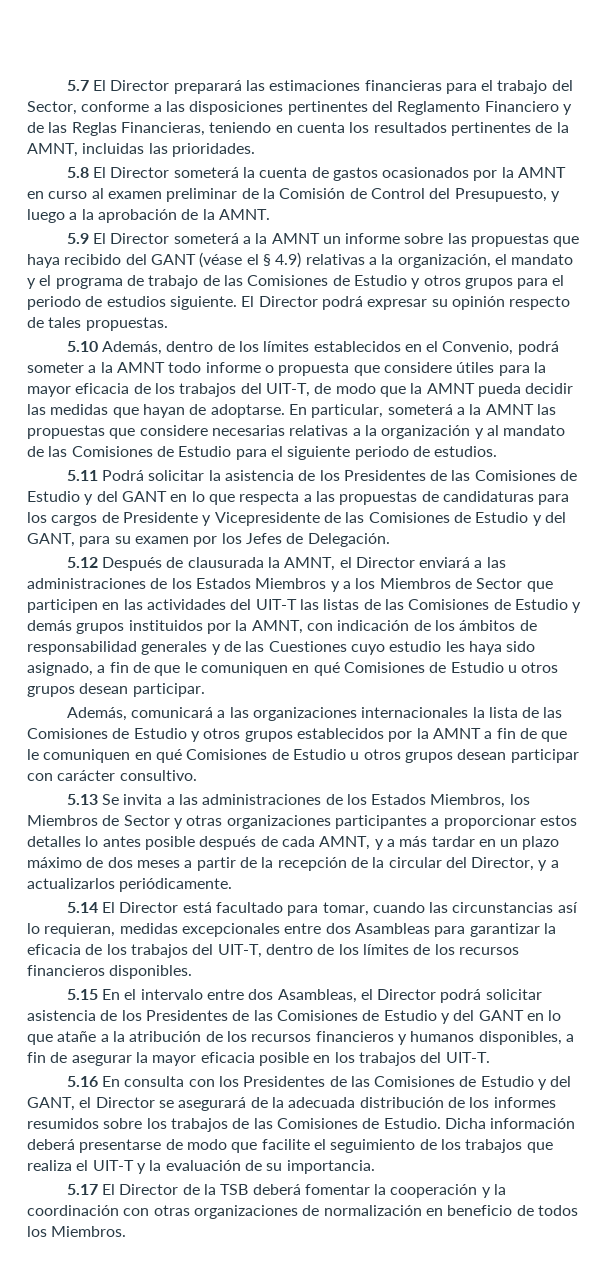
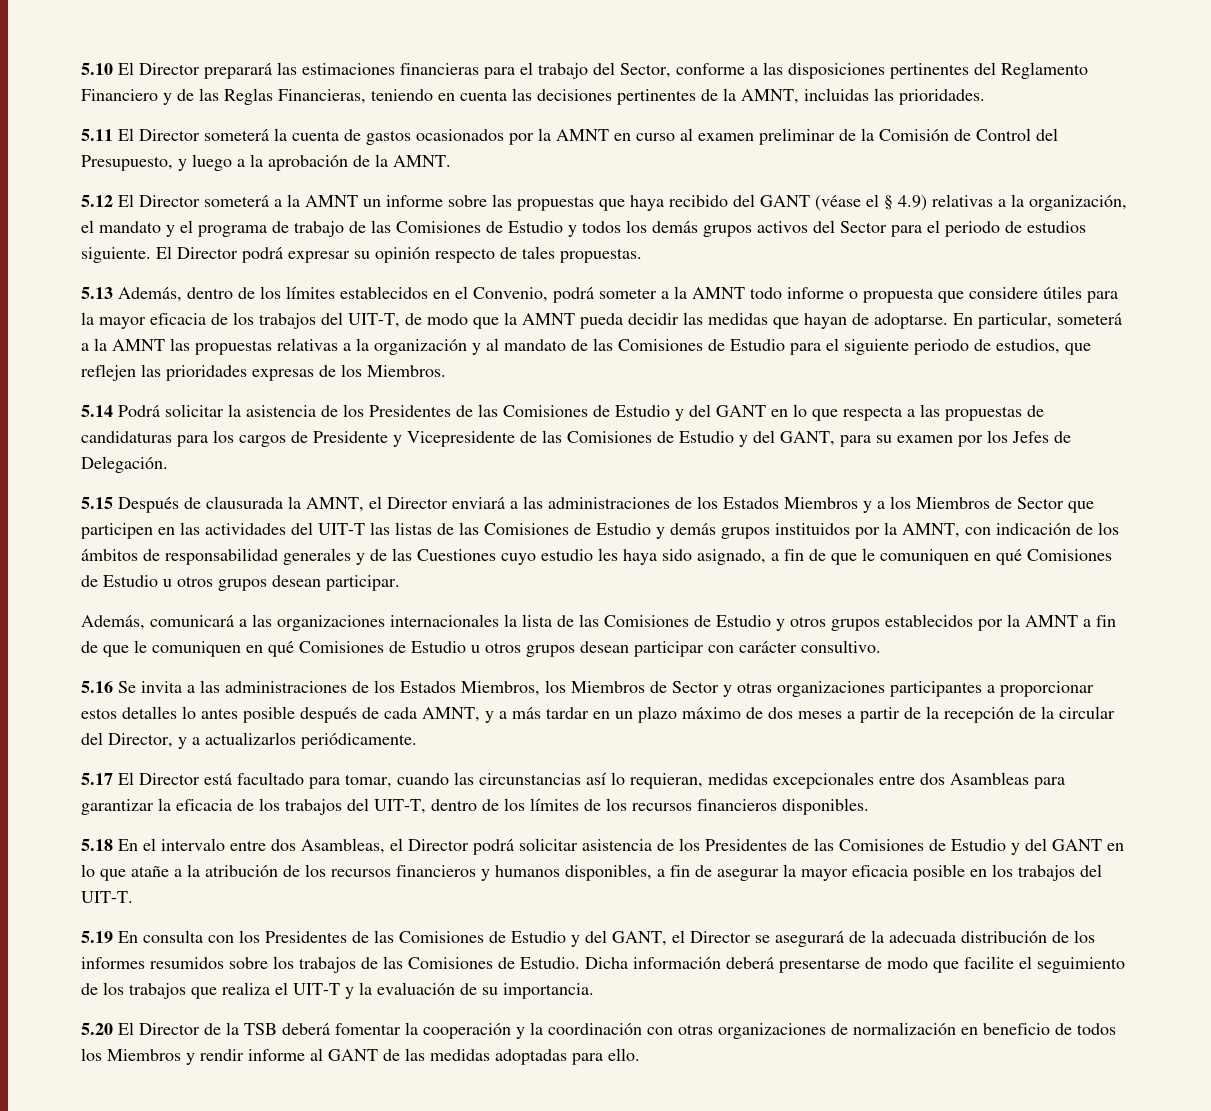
[66,80,89,91] 5.7 -> [81,63,113,75] 5.10
[349,122,447,133] los resultados -> [512,88,612,101] las decisiones
[66,167,89,178] 5.8 -> [81,129,113,141] 5.11
[66,233,89,244] 5.9 -> [81,195,113,207] 5.12
[423,275,513,289] otros grupos -> [582,220,887,237] todos los demás grupos activos del Sector
[66,341,98,352] 5.10 -> [81,287,113,299] 5.13
[109,425,285,439] que considere necesarias -> (272, 347) none
[434,446,498,457] [66,470,98,481] estudios. // 5.11 -> [996,339,1091,355] [81,364,446,381] [81,405,113,417] estudios, que reflejen las prioridades expresas de los Miembros. // 5.14
[66,557,98,568] 5.12 -> [81,497,113,509] 5.15
[66,794,98,805] 5.13 -> [81,681,113,693] 5.16
[66,902,98,913] 5.14 -> [81,773,113,785] 5.17
[66,989,98,1000] 5.15 -> [81,839,113,851] 5.18
[66,1076,98,1087] 5.16 -> [81,931,113,943] 5.19
[66,1184,98,1195] 5.17 -> [81,1023,113,1035] 5.20
[51,1226,127,1237] Miembros. -> [107,1048,640,1065] Miembros y rendir informe al GANT de las medidas adoptadas para ello.

